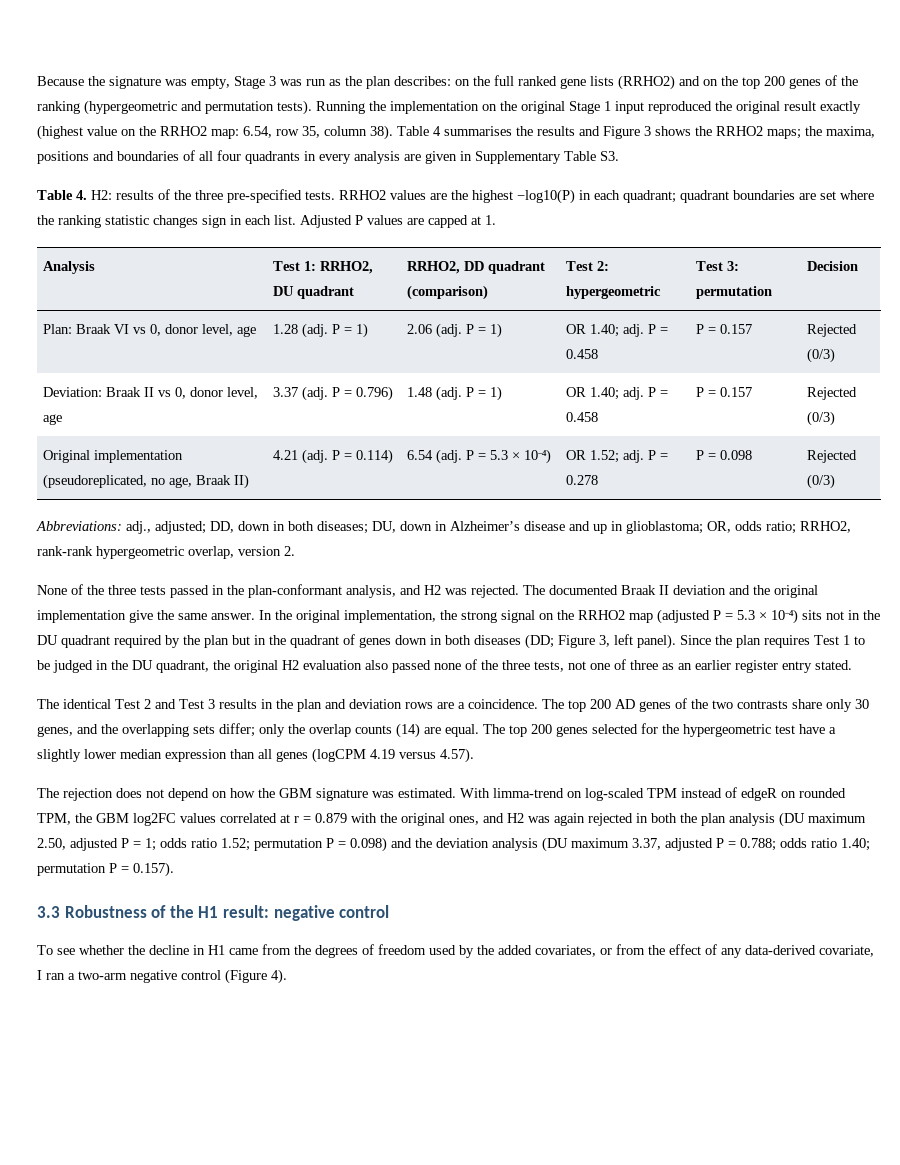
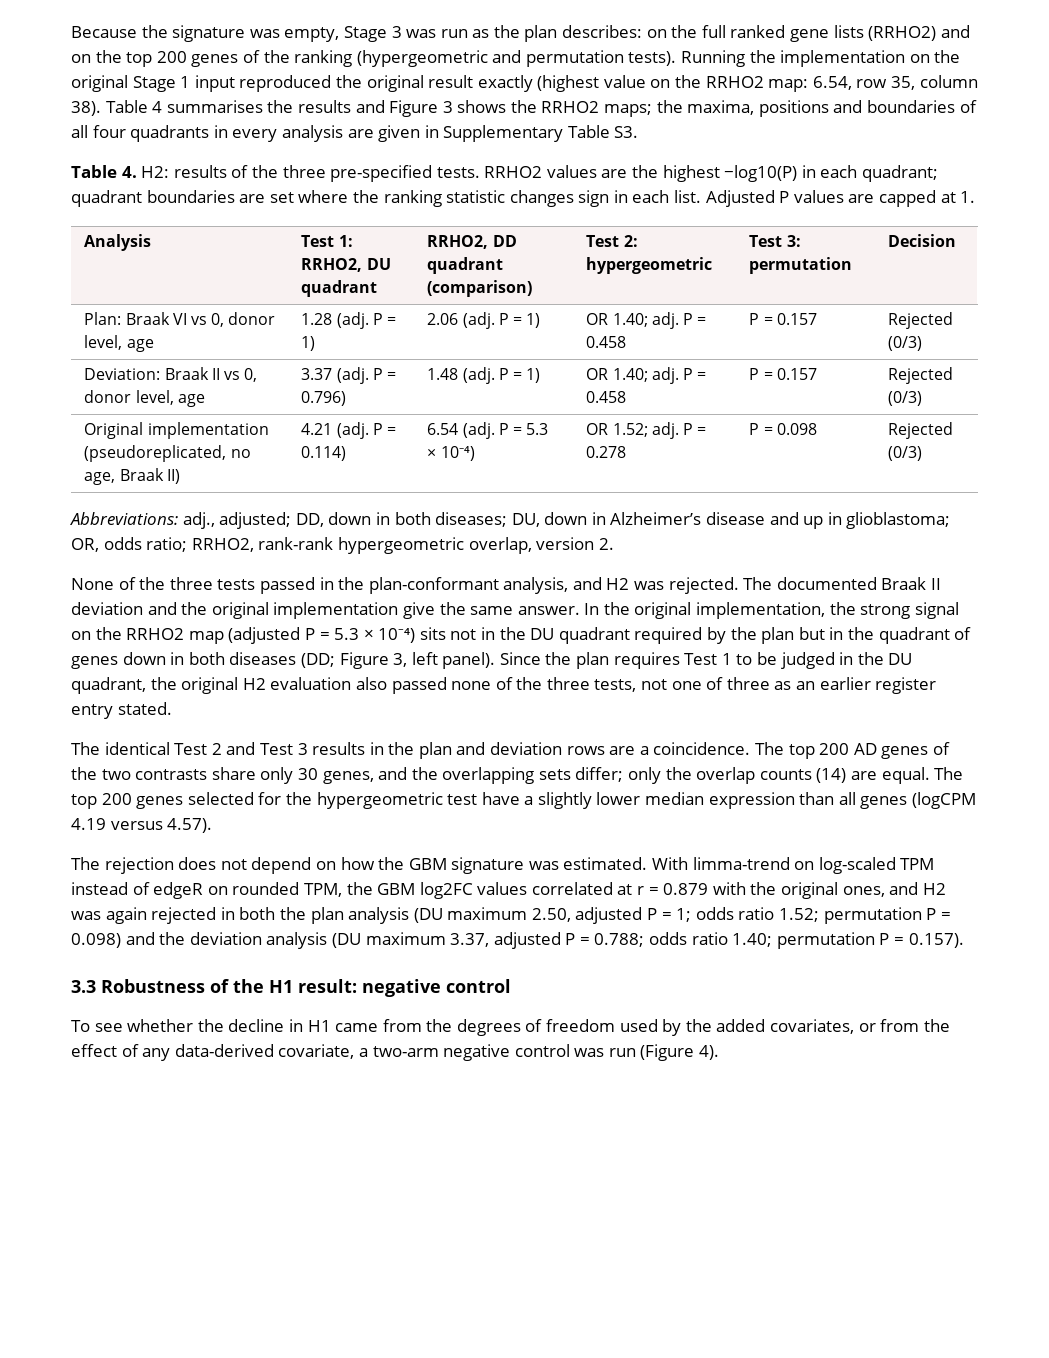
[37,970,65,980] I ran -> (355, 1051) none
(221, 975) none -> [574,1048,636,1057] was run

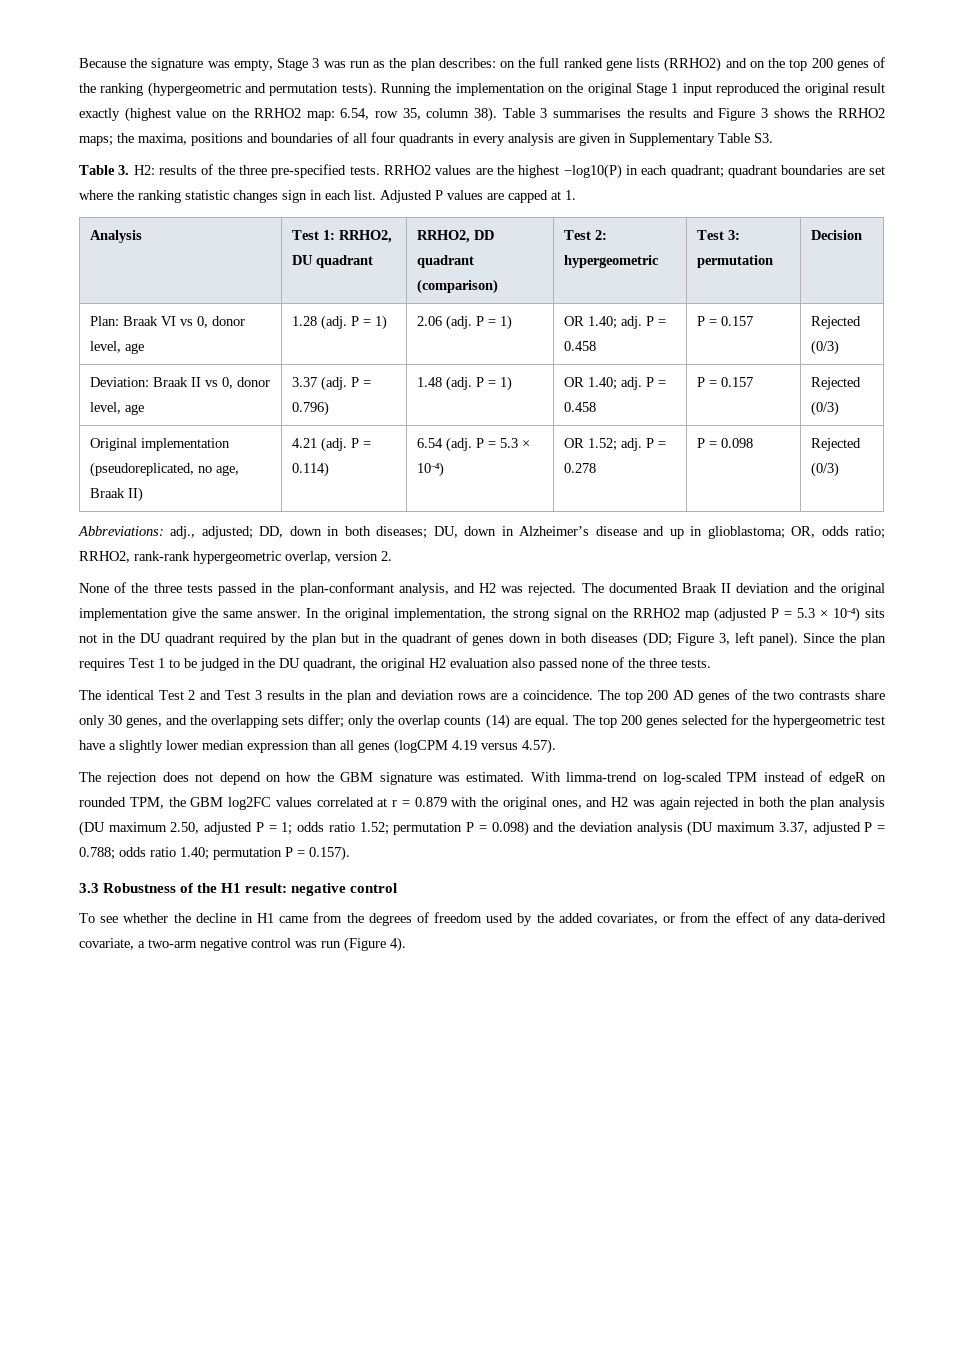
[152,101,163,113] 4 -> [540,108,548,118] 3
[121,166,137,178] 4. -> [118,165,130,175] 3.
[594,677,937,694] [71,702,172,719] tests, not one of three as an earlier register entry stated. -> [681,659,711,668] tests.

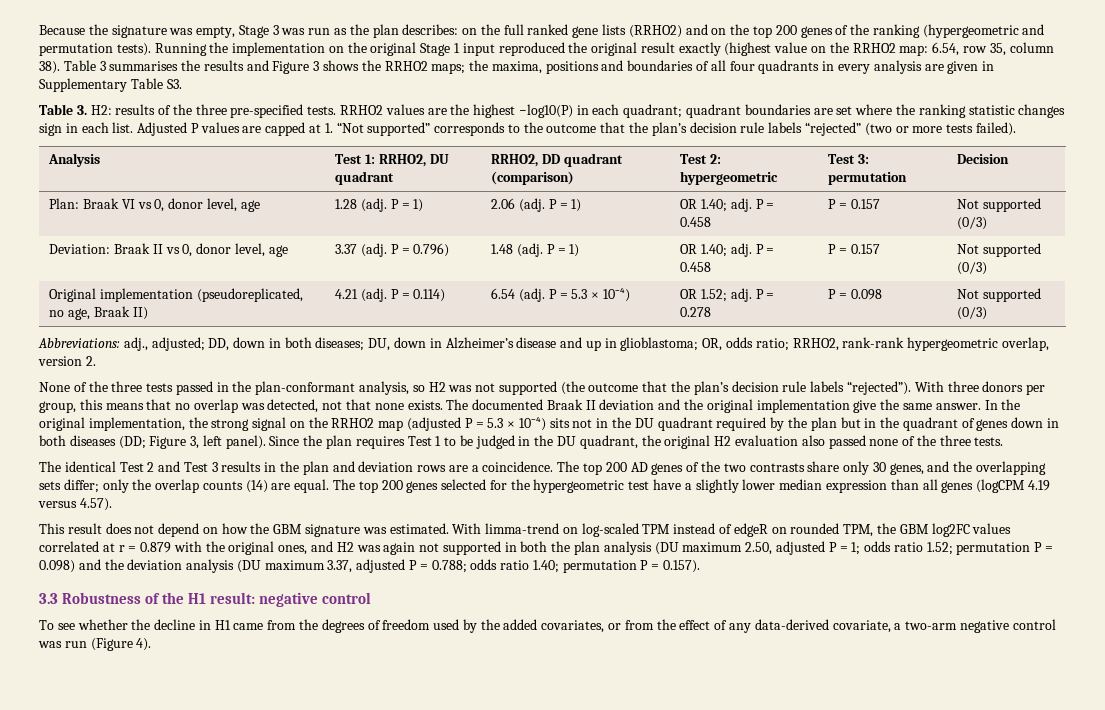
(576, 195) none -> [336,122,1016,136] “Not supported” corresponds to the outcome that the plan’s decision rule labels “rejected” (two or more tests failed).
[811,316,862,329] Rejected -> [957,198,1042,212] Not supported
[811,377,862,390] Rejected -> [957,243,1042,257] Not supported
[811,438,862,451] Rejected -> [957,288,1042,302] Not supported
[453,583,577,596] and H2 was rejected. -> [412,381,1046,395] [39,399,443,413] so H2 was not supported (the outcome that the plan’s decision rule labels “rejected”). With three donors per group, this means that no overlap was detected, not that none exists.
[79,772,158,785] The rejection -> [39,523,102,534] This result
[694,797,740,810] rejected -> [419,541,501,555] not supported

